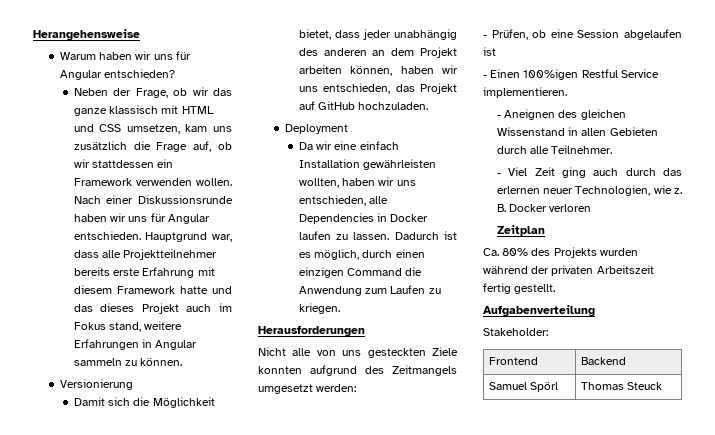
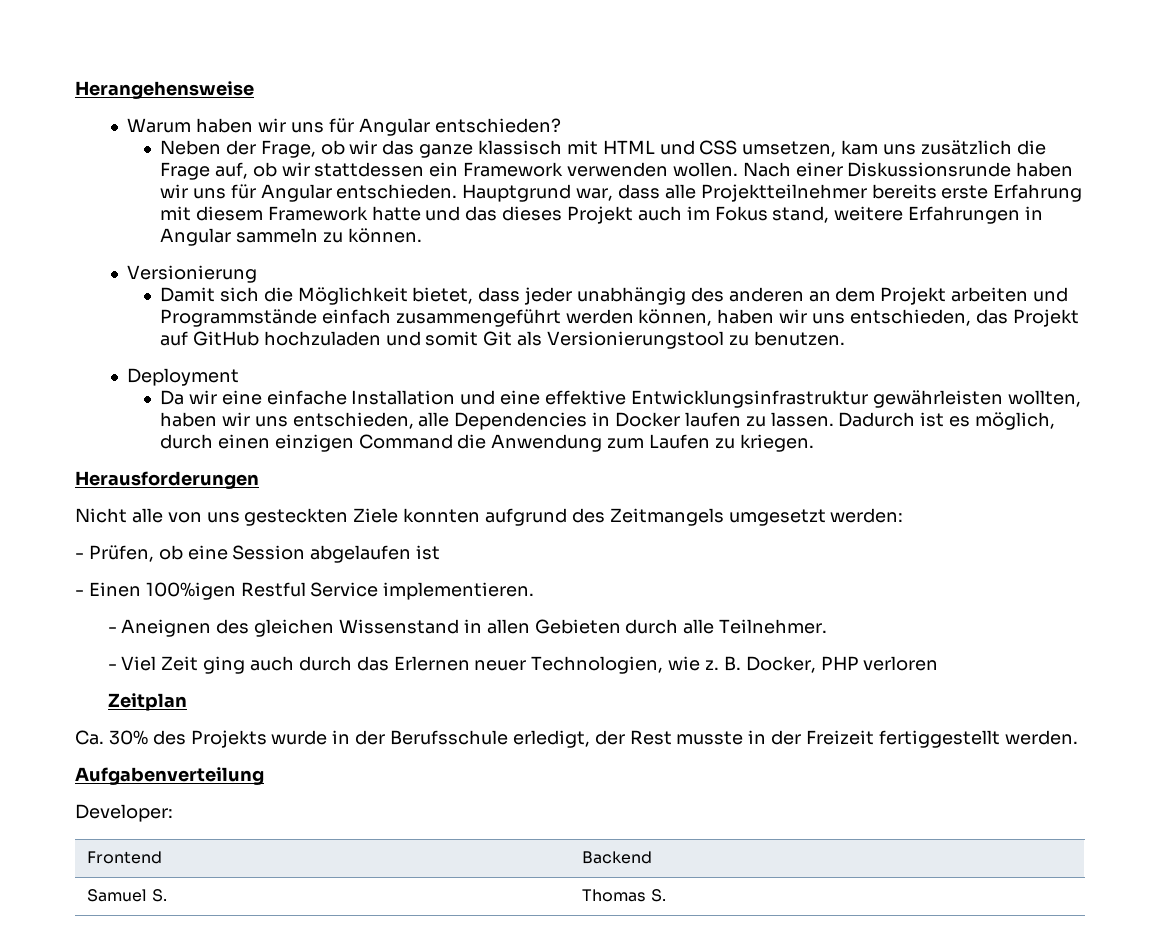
(342, 69) none -> [1032,287,1068,302] [159,309,634,327] und Programmstände einfach zusammengeführt werden
[358,102,429,110] [285,124,349,134] [298,141,399,150] [298,159,360,168] hochzuladen. // Deployment // Da wir eine einfach Installation -> [263,331,845,349] [127,368,240,386] [159,390,868,408] hochzuladen und somit Git als Versionierungstool zu benutzen. // Deployment // Da wir eine einfache Installation und eine effektive Entwicklungsinfrastruktur
[496,186,540,194] erlernen -> [393,656,470,671] Erlernen
[509,204,548,212] Docker -> [745,656,859,673] Docker, PHP
[502,248,529,256] 80% -> [108,730,148,745] 30%
[599,248,638,256] [483,265,654,276] [483,283,556,294] wurden während der privaten Arbeitszeit fertig gestellt. -> [271,730,1078,748] wurde in der Berufsschule erledigt, der Rest musste in der Freizeit fertiggestellt werden.
[483,328,548,336] Stakeholder: -> [75,804,173,822] Developer:
[529,382,558,392] Spörl -> [151,889,167,902] S.
[626,382,662,390] Steuck -> [650,889,666,902] S.

